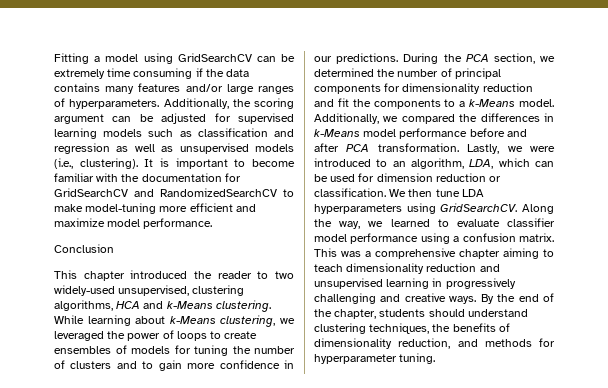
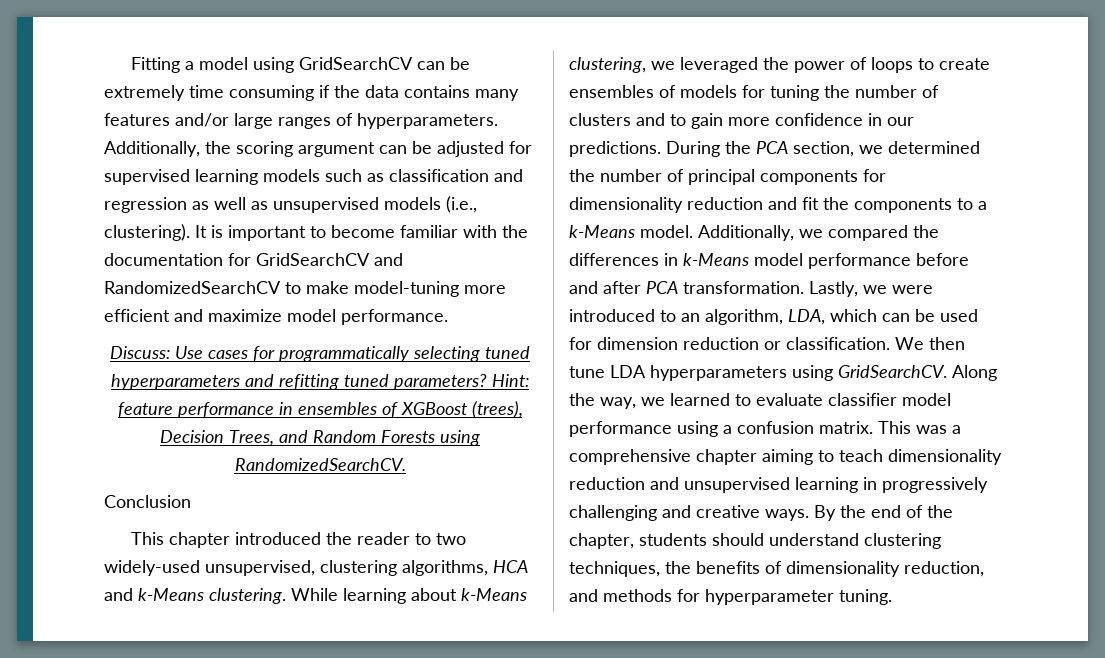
(213, 223) none -> [110,346,530,362] [111,374,529,390] [117,401,523,418] [160,430,480,446] [234,458,406,471] // Discuss: Use cases for programmatically selecting tuned hyperparameters and refitting tuned parameters? Hint: feature performance in ensembles of XGBoost (trees), Decision Trees, and Random Forests using RandomizedSearchCV.

